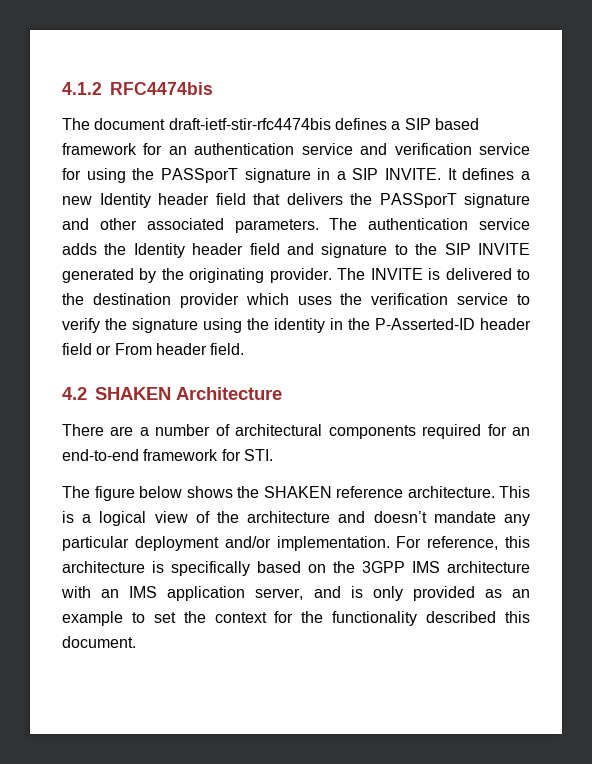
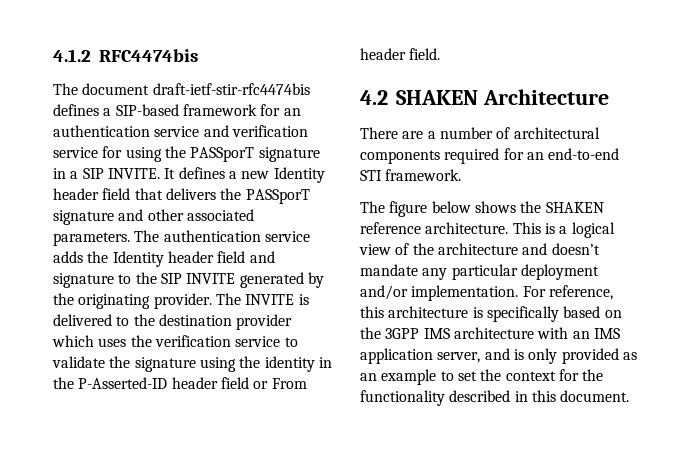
[404,118,479,130] SIP based -> [115,104,179,116] SIP-based
[62,318,100,333] verify -> [52,356,105,368] validate
[143,449,273,461] framework for STI. -> [360,169,462,181] STI framework.
(497, 617) none -> [514,391,528,402] in

